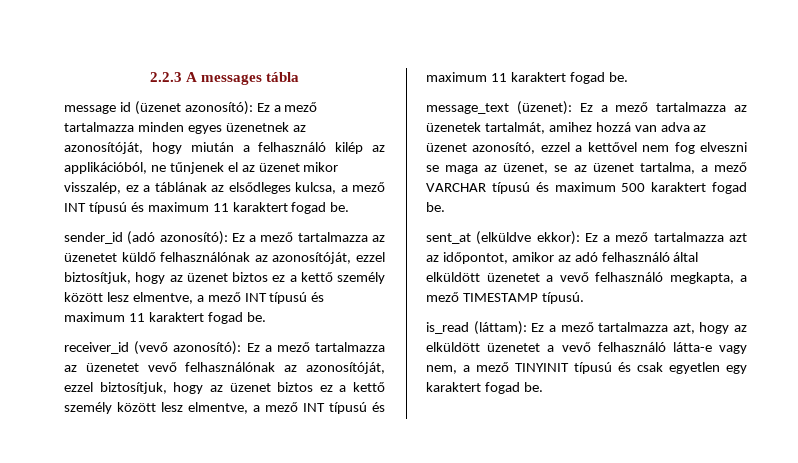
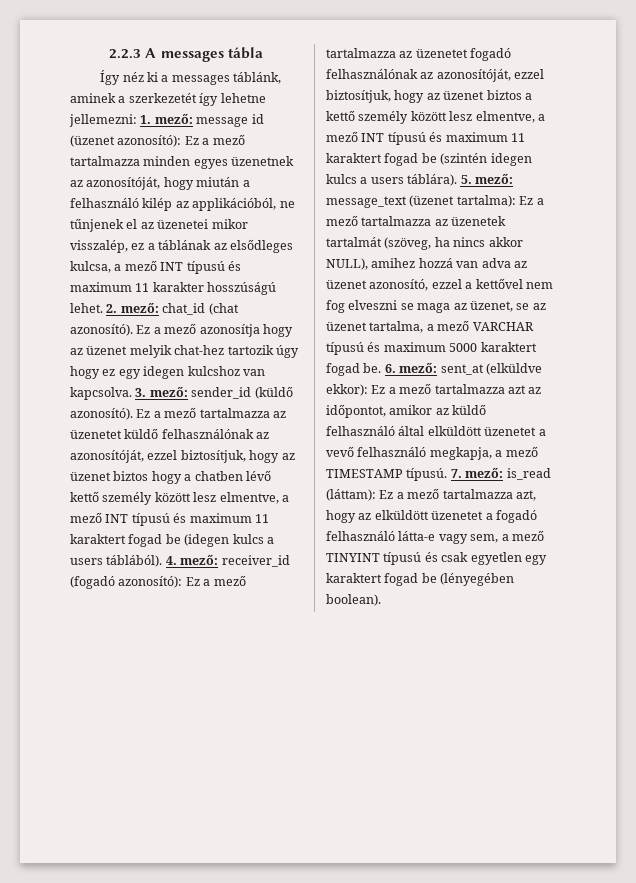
(300, 77) none -> [100,70,282,85] [70,93,266,106] [69,113,193,127] Így néz ki a messages táblánk, aminek a szerkezetét így lehetne jellemezni: 1. mező:
[258,163,300,172] üzenet -> [157,219,209,229] üzenetei
[232,202,350,214] [64,231,228,245] karaktert fogad be. // sender_id (adó azonosító): -> [152,282,277,295] [70,302,239,315] [70,323,293,337] [70,345,299,358] [70,366,265,379] [70,386,293,400] [70,408,133,420] karakter hosszúságú lehet. 2. mező: chat_id (chat azonosító). Ez a mező azonosítja hogy az üzenet melyik chat-hez tartozik úgy hogy ez egy idegen kulcshoz van kapcsolva. 3. mező: sender_id (küldő azonosító).
[272,275,286,282] ez -> [151,470,271,484] [70,491,289,505] [70,512,269,526] [70,534,274,547] [70,554,290,567] [70,575,246,589] [326,48,512,61] [326,69,545,82] [326,90,522,103] hogy a chatben lévő kettő személy között lesz elmentve, a mező INT típusú és maximum 11 karaktert fogad be (idegen kulcs a users táblából). 4. mező: receiver_id (fogadó azonosító): Ez a mező tartalmazza az üzenetet fogadó felhasználónak az azonosítóját, ezzel biztosítjuk, hogy az üzenet biztos
[246,312,266,322] [64,341,385,355] [64,362,385,374] [64,382,385,394] [64,402,385,414] [426,72,628,84] [426,101,572,115] be. // receiver_id (vevő azonosító): Ez a mező tartalmazza az üzenetet vevő felhasználónak az azonosítóját, ezzel biztosítjuk, hogy az üzenet biztos ez a kettő személy között lesz elmentve, a mező INT típusú és maximum 11 karaktert fogad be. // message_text (üzenet): -> [421,153,532,166] [326,173,513,186] [326,195,516,208] be (szintén idegen kulcs a users táblára). 5. mező: message_text (üzenet tartalma):
[484,122,545,134] tartalmát, -> [326,237,523,250] [326,258,368,270] tartalmát (szöveg, ha nincs akkor NULL),
[621,182,747,194] [426,202,445,212] 500 karaktert fogad be. // -> [449,342,537,352] [326,362,438,376] 5000 karaktert fogad be. 6. mező:
[574,252,598,262] adó -> [452,404,487,415] küldő
[669,272,734,284] megkapta, -> [429,447,492,460] megkapja,
(584, 298) // -> [450,467,504,478] 7. mező:
[561,342,591,352] vevő -> [495,510,537,523] fogadó
[426,362,569,374] nem, a mező TINYINIT -> [470,530,544,543] [326,553,380,562] sem, a mező TINYINT
[523,382,543,392] be. -> [421,573,515,586] [326,594,381,606] be (lényegében boolean).

